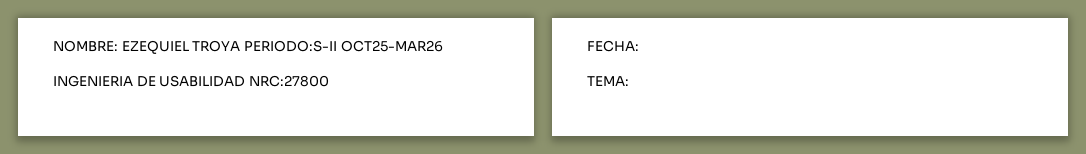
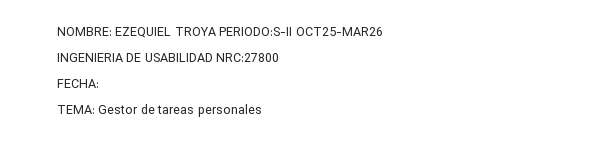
(629, 81) none -> [98,104,262,117] Gestor de tareas personales

